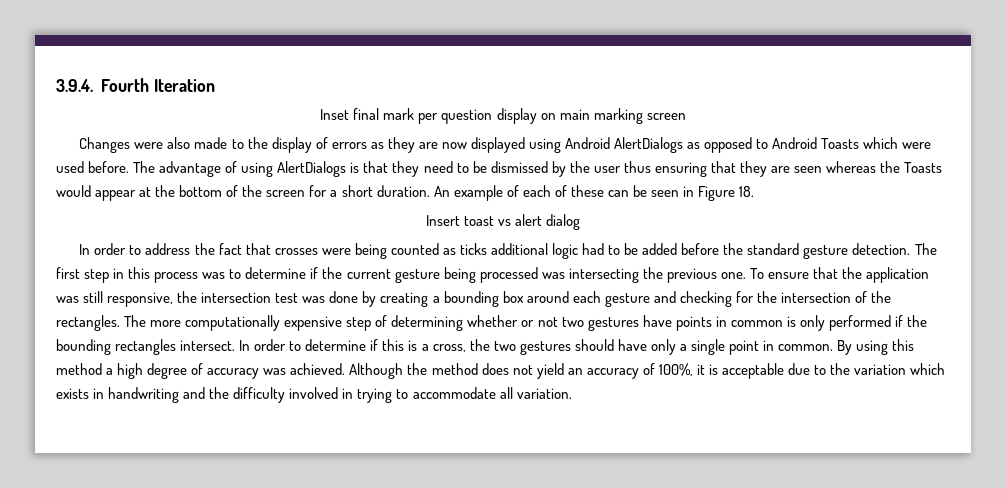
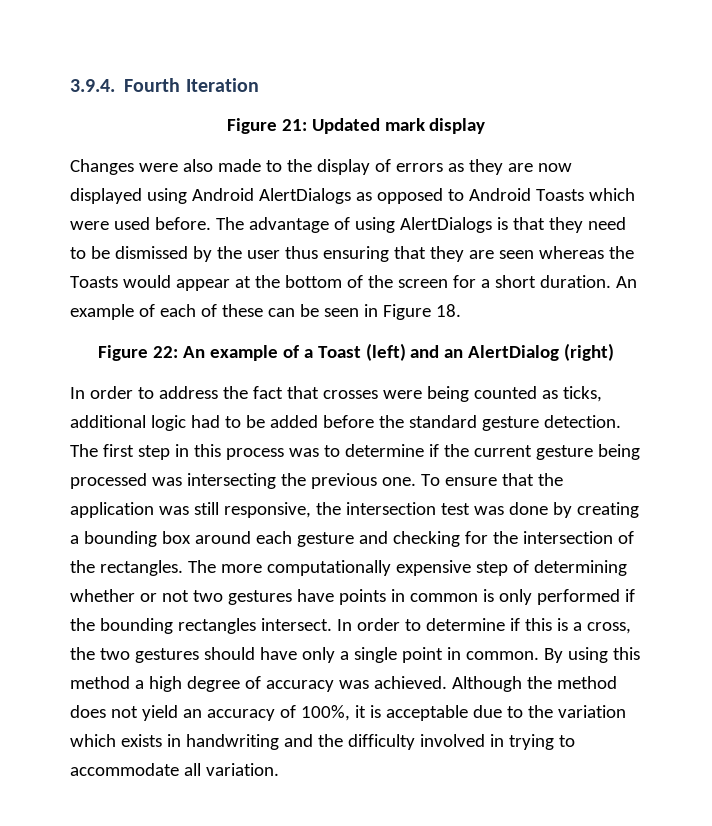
[320,108,686,124] Inset final mark per question display on main marking screen -> [226,118,486,134] Figure 21: Updated mark display
[425,214,581,230] Insert toast vs alert dialog -> [97,343,615,361] Figure 22: An example of a Toast (left) and an AlertDialog (right)
[459,243,487,255] ticks -> [562,386,602,402] ticks,

